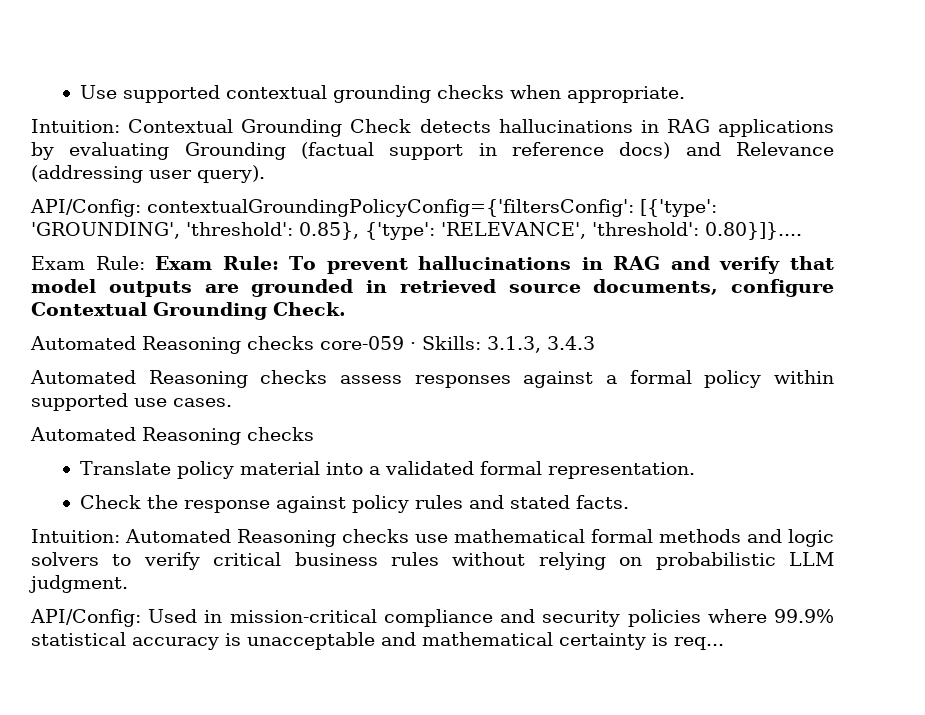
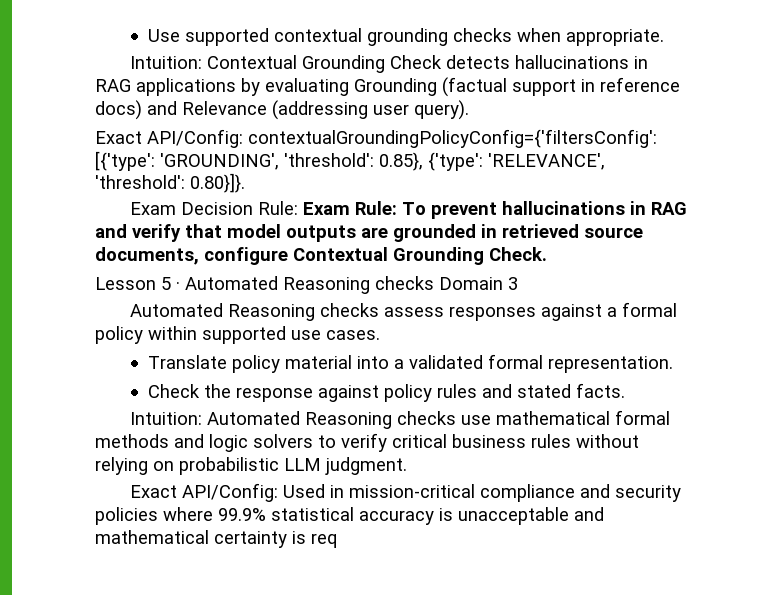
(265, 174) none -> [95,131,142,144] Exact
[704,222,802,240] [31,256,85,270] 0.80}]}.... // Exam -> [190,173,245,193] [129,202,253,215] 0.80}]}. // Exam Decision
[30,336,595,354] Automated Reasoning checks core-059 · Skills: 3.1.3, 3.4.3 -> [95,276,518,294] Lesson 5 · Automated Reasoning checks Domain 3
[30,427,314,445] // Automated Reasoning checks -> (380, 335) none
(128, 584) none -> [129,485,177,498] Exact
[674,637,724,650] req... -> [311,533,337,548] req

